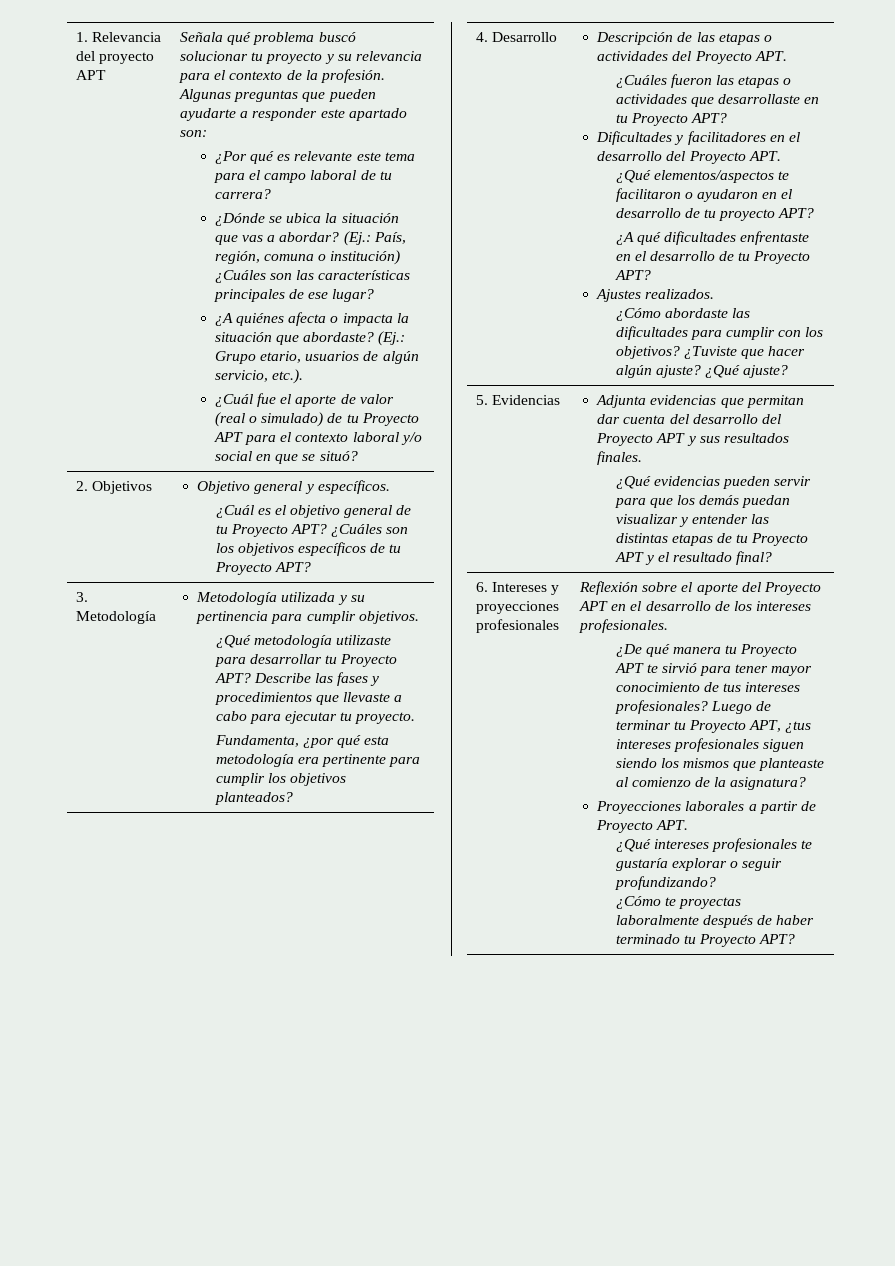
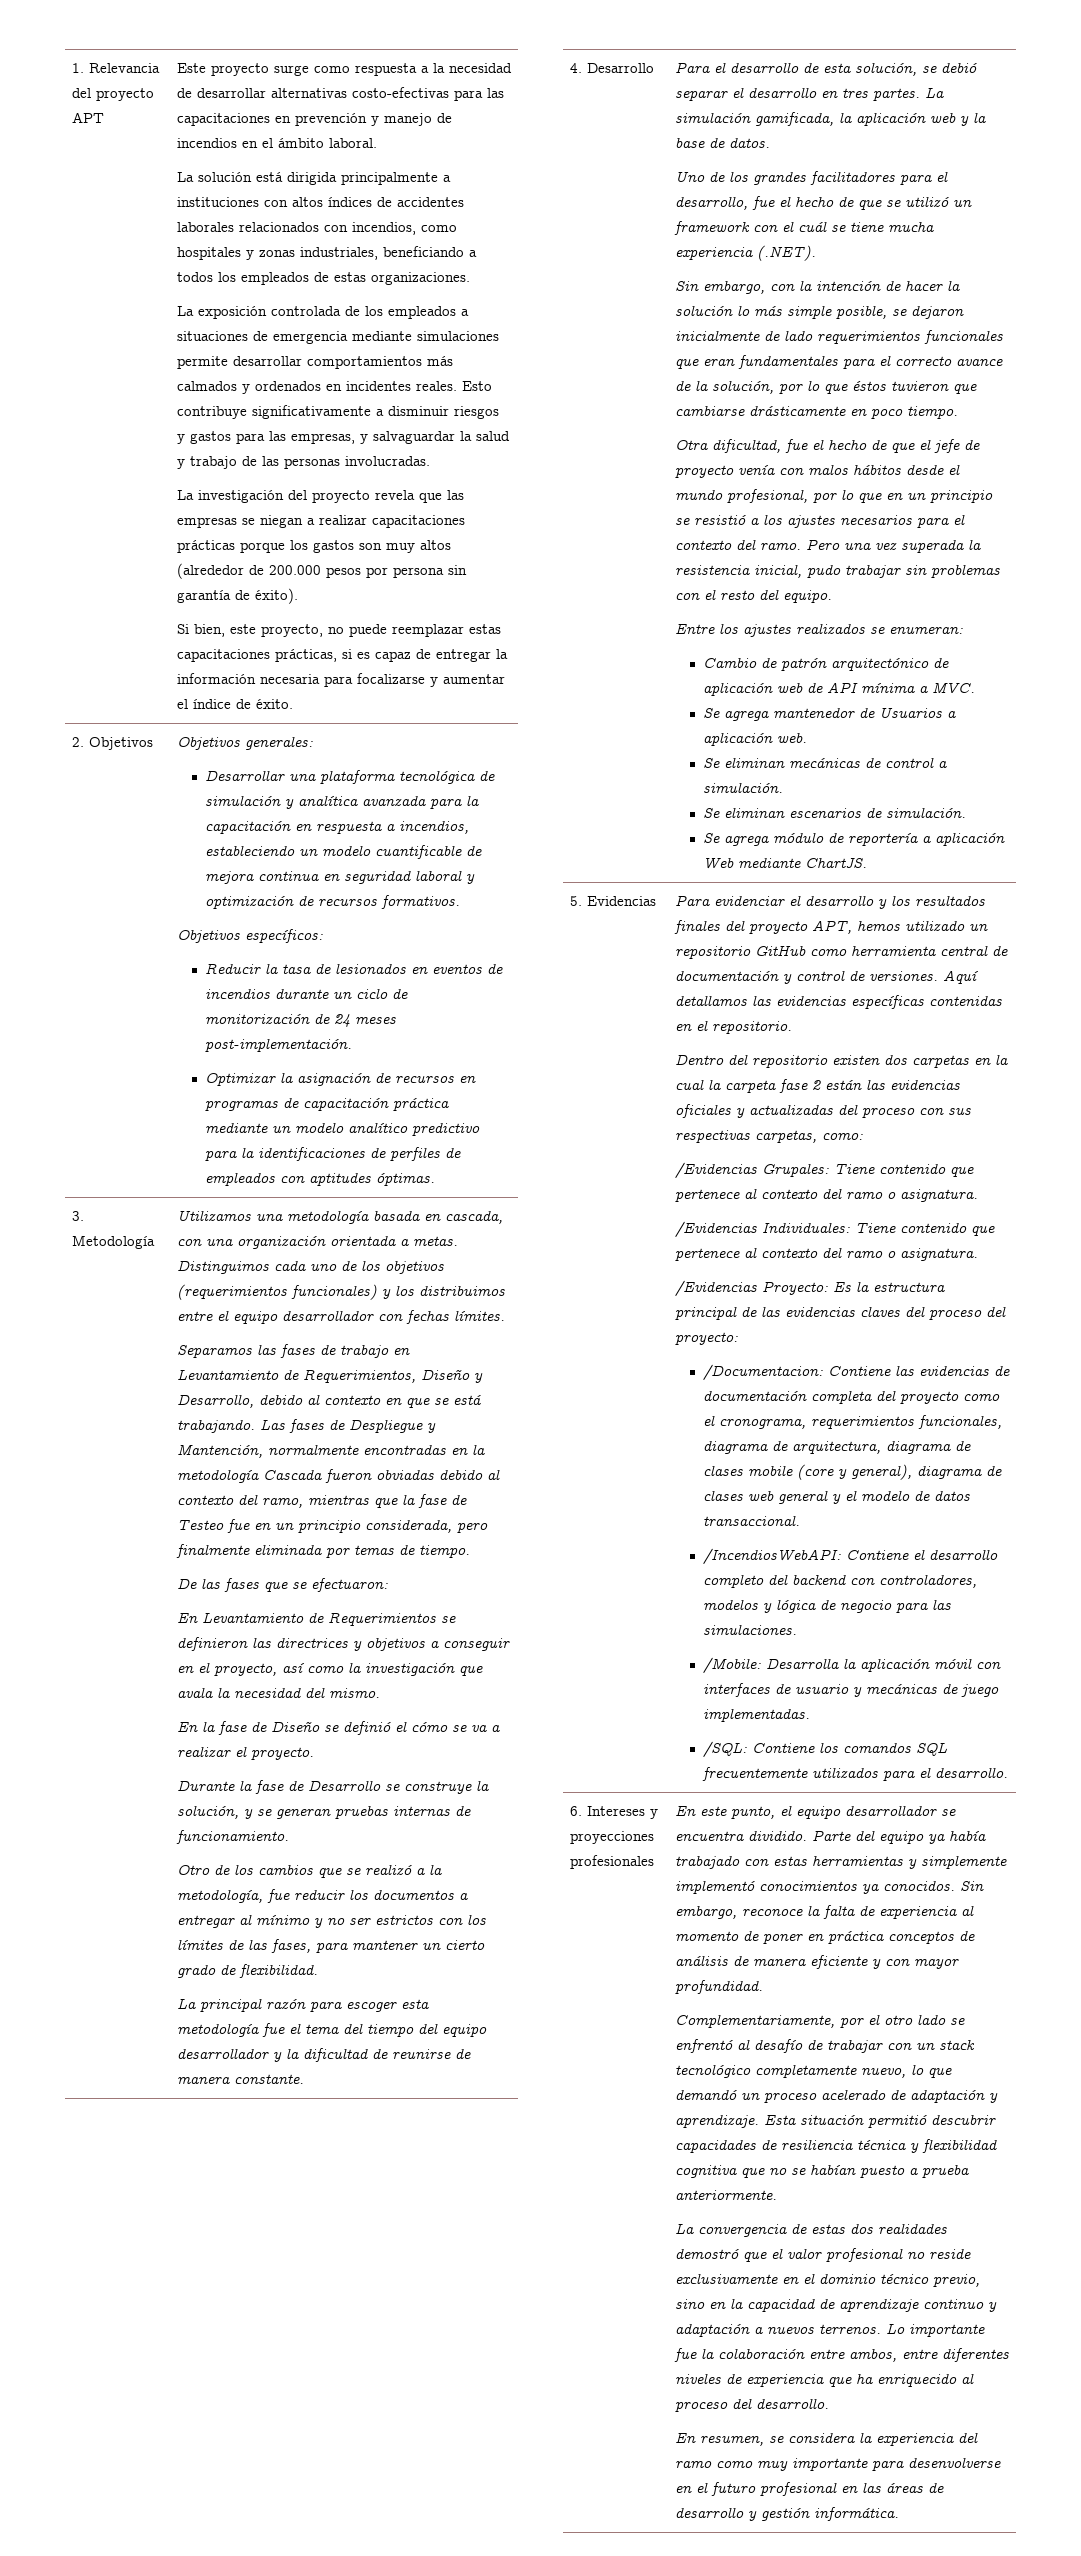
[180,32,356,45] [180,51,423,64] [179,69,386,83] [179,89,376,102] [180,108,407,121] [180,130,208,137] [214,151,415,164] [213,170,392,183] [214,189,271,199] [214,213,399,226] [214,231,406,246] [214,250,401,265] [214,270,411,283] [213,289,375,302] [214,312,409,326] [214,331,406,346] [214,351,419,364] [214,369,304,384] [214,393,394,407] [214,412,419,427] [213,432,422,445] [214,451,358,464] [76,481,153,494] [197,480,390,494] [215,505,412,518] [215,524,409,537] [215,542,402,556] [214,562,311,575] [76,592,89,602] [76,611,157,624] [196,592,365,605] [196,611,419,624] [215,635,391,648] [214,654,398,667] [214,672,380,686] [214,692,403,705] [215,711,416,724] [214,735,390,748] [215,754,421,767] [215,773,346,786] [214,792,293,805] [476,32,558,42] [596,32,772,45] [597,51,787,64] [615,74,792,88] [615,94,820,107] [615,113,727,126] [596,131,800,145] [597,151,781,164] [615,170,789,183] [615,188,793,202] [615,208,815,221] [615,231,810,245] [615,251,811,264] [614,270,651,280] [596,289,715,302] [615,308,750,321] [615,326,824,340] [615,346,806,359] [615,365,789,378] [476,395,561,405] [596,395,804,408] [597,414,781,424] [596,433,789,446] [597,451,643,465] [615,476,812,489] [614,495,791,508] [615,514,770,527] [615,533,809,546] [614,551,773,565] Señala qué problema buscó solucionar tu proyecto y su relevancia para el contexto de la profesión. Algunas preguntas que pueden ayudarte a responder este apartado son: // ¿Por qué es relevante este tema para el campo laboral de tu carrera? // ¿Dónde se ubica la situación que vas a abordar? (Ej.: País, región, comuna o institución) ¿Cuáles son las características principales de ese lugar? // ¿A quiénes afecta o impacta la situación que abordaste? (Ej.: Grupo etario, usuarios de algún servicio, etc.). // ¿Cuál fue el aporte de valor (real o simulado) de tu Proyecto APT para el contexto laboral y/o social en que se situó? // 2. Objetivos | Objetivo general y específicos. // ¿Cuál es el objetivo general de tu Proyecto APT? ¿Cuáles son los objetivos específicos de tu Proyecto APT? // 3. Metodología | Metodología utilizada y su pertinencia para cumplir objetivos. // ¿Qué metodología utilizaste para desarrollar tu Proyecto APT? Describe las fases y procedimientos que llevaste a cabo para ejecutar tu proyecto. // Fundamenta, ¿por qué esta metodología era pertinente para cumplir los objetivos planteados? // 4. Desarrollo | Descripción de las etapas o actividades del Proyecto APT. // ¿Cuáles fueron las etapas o actividades que desarrollaste en tu Proyecto APT? // Dificultades y facilitadores en el desarrollo del Proyecto APT. // ¿Qué elementos/aspectos te facilitaron o ayudaron en el desarrollo de tu proyecto APT? // ¿A qué dificultades enfrentaste en el desarrollo de tu Proyecto APT? // Ajustes realizados. // ¿Cómo abordaste las dificultades para cumplir con los objetivos? ¿Tuviste que hacer algún ajuste? ¿Qué ajuste? // 5. Evidencias | Adjunta evidencias que permitan dar cuenta del desarrollo del Proyecto APT y sus resultados finales. // ¿Qué evidencias pueden servir para que los demás puedan visualizar y entender las distintas etapas de tu Proyecto APT y el resultado final? -> [176,63,512,76] [176,87,504,101] [176,113,452,126] [176,138,377,148] [176,172,451,185] [176,197,464,207] [176,222,457,235] [176,246,477,260] [176,272,470,285] [176,306,469,319] [176,331,499,344] [176,356,453,369] [176,381,492,394] [176,405,499,419] [176,431,510,444] [176,456,430,469] [176,490,464,503] [176,515,465,528] [176,540,451,553] [176,563,467,579] [176,588,298,604] [176,624,501,637] [176,649,508,662] [176,673,505,687] [176,699,293,709] [71,737,153,750] [176,736,313,750] [204,770,495,784] [204,795,479,809] [204,820,469,834] [204,845,482,859] [204,870,475,884] [204,895,460,909] [176,929,323,943] [204,963,503,974] [204,988,408,999] [204,1013,396,1027] [204,1038,352,1052] [204,1072,476,1086] [204,1097,449,1111] [204,1122,480,1136] [204,1147,461,1161] [204,1172,435,1186] [71,1211,84,1221] [71,1235,155,1249] [176,1210,503,1224] [176,1235,458,1249] [176,1260,444,1274] [176,1284,505,1300] [176,1310,505,1324] [176,1344,410,1358] [176,1369,483,1383] [176,1394,481,1408] [176,1419,436,1433] [176,1444,485,1458] [176,1469,500,1483] [176,1494,467,1508] [176,1519,488,1533] [175,1544,470,1558] [176,1578,388,1592] [176,1612,456,1626] [176,1637,510,1651] [176,1662,483,1676] [176,1687,380,1698] [176,1721,500,1735] [176,1746,314,1760] [176,1780,489,1794] [176,1805,471,1819] [175,1830,289,1844] [176,1864,442,1878] [176,1889,468,1903] [176,1914,486,1928] [176,1939,485,1953] [176,1964,318,1978] [176,1998,429,2012] [176,2023,487,2037] [176,2048,471,2062] [176,2074,304,2084] [569,63,654,73] [674,62,977,76] [674,87,944,101] [674,112,986,126] [674,137,770,148] [674,171,948,185] [674,196,972,210] [673,221,934,235] [674,245,816,261] [674,280,960,294] [674,305,964,319] [674,330,1003,344] [674,355,1003,369] [674,380,977,394] [674,405,958,419] [674,439,980,453] [674,464,960,478] [674,489,993,503] [674,514,965,528] [674,539,981,553] [674,564,1000,578] [674,589,832,603] [674,623,963,637] [702,657,949,671] [702,682,975,696] [702,707,956,721] [702,732,807,746] [702,757,947,768] [702,782,783,793] [702,807,966,818] [702,832,1005,846] [702,857,867,869] [569,896,656,906] [674,895,985,909] [673,920,988,934] [674,945,1008,959] [674,970,979,984] [674,995,1002,1009] [674,1020,792,1034] [674,1054,1008,1068] [674,1079,960,1093] [674,1104,971,1118] [674,1130,863,1143] [674,1162,974,1178] [674,1188,978,1202] [674,1221,995,1237] [674,1247,978,1261] [674,1280,945,1296] [674,1306,1006,1320] [674,1332,738,1345] [702,1364,1010,1380] [702,1390,1000,1404] [702,1415,1002,1429] [702,1440,971,1454] [702,1464,1002,1480] [702,1490,970,1504] [702,1515,800,1526] [702,1548,998,1564] [702,1574,977,1588] [702,1599,951,1613] [702,1624,797,1635] [702,1657,1001,1673] [702,1683,999,1697] [702,1708,810,1722] [702,1741,948,1757] [701,1767,1008,1781] Este proyecto surge como respuesta a la necesidad de desarrollar alternativas costo-efectivas para las capacitaciones en prevención y manejo de incendios en el ámbito laboral. // La solución está dirigida principalmente a instituciones con altos índices de accidentes laborales relacionados con incendios, como hospitales y zonas industriales, beneficiando a todos los empleados de estas organizaciones. // La exposición controlada de los empleados a situaciones de emergencia mediante simulaciones permite desarrollar comportamientos más calmados y ordenados en incidentes reales. Esto contribuye significativamente a disminuir riesgos y gastos para las empresas, y salvaguardar la salud y trabajo de las personas involucradas. // La investigación del proyecto revela que las empresas se niegan a realizar capacitaciones prácticas porque los gastos son muy altos (alrededor de 200.000 pesos por persona sin garantía de éxito). // Si bien, este proyecto, no puede reemplazar estas capacitaciones prácticas, si es capaz de entregar la información necesaria para focalizarse y aumentar el índice de éxito. // 2. Objetivos | Objetivos generales: // Desarrollar una plataforma tecnológica de simulación y analítica avanzada para la capacitación en respuesta a incendios, estableciendo un modelo cuantificable de mejora continua en seguridad laboral y optimización de recursos formativos. // Objetivos específicos: // Reducir la tasa de lesionados en eventos de incendios durante un ciclo de monitorización de 24 meses post-implementación. // Optimizar la asignación de recursos en programas de capacitación práctica mediante un modelo analítico predictivo para la identificaciones de perfiles de empleados con aptitudes óptimas. // 3. Metodología | Utilizamos una metodología basada en cascada, con una organización orientada a metas. Distinguimos cada uno de los objetivos (requerimientos funcionales) y los distribuimos entre el equipo desarrollador con fechas límites. // Separamos las fases de trabajo en Levantamiento de Requerimientos, Diseño y Desarrollo, debido al contexto en que se está trabajando. Las fases de Despliegue y Mantención, normalmente encontradas en la metodología Cascada fueron obviadas debido al contexto del ramo, mientras que la fase de Testeo fue en un principio considerada, pero finalmente eliminada por temas de tiempo. // De las fases que se efectuaron: // En Levantamiento de Requerimientos se definieron las directrices y objetivos a conseguir en el proyecto, así como la investigación que avala la necesidad del mismo. // En la fase de Diseño se definió el cómo se va a realizar el proyecto. // Durante la fase de Desarrollo se construye la solución, y se generan pruebas internas de funcionamiento. // Otro de los cambios que se realizó a la metodología, fue reducir los documentos a entregar al mínimo y no ser estrictos con los límites de las fases, para mantener un cierto grado de flexibilidad. // La principal razón para escoger esta metodología fue el tema del tiempo del equipo desarrollador y la dificultad de reunirse de manera constante. // 4. Desarrollo | Para el desarrollo de esta solución, se debió separar el desarrollo en tres partes. La simulación gamificada, la aplicación web y la base de datos. // Uno de los grandes facilitadores para el desarrollo, fue el hecho de que se utilizó un framework con el cuál se tiene mucha experiencia (.NET). // Sin embargo, con la intención de hacer la solución lo más simple posible, se dejaron inicialmente de lado requerimientos funcionales que eran fundamentales para el correcto avance de la solución, por lo que éstos tuvieron que cambiarse drásticamente en poco tiempo. // Otra dificultad, fue el hecho de que el jefe de proyecto venía con malos hábitos desde el mundo profesional, por lo que en un principio se resistió a los ajustes necesarios para el contexto del ramo. Pero una vez superada la resistencia inicial, pudo trabajar sin problemas con el resto del equipo. // Entre los ajustes realizados se enumeran: // Cambio de patrón arquitectónico de aplicación web de API mínima a MVC. // Se agrega mantenedor de Usuarios a aplicación web. // Se eliminan mecánicas de control a simulación. // Se eliminan escenarios de simulación. // Se agrega módulo de reportería a aplicación Web mediante ChartJS. // 5. Evidencias | Para evidenciar el desarrollo y los resultados finales del proyecto APT, hemos utilizado un repositorio GitHub como herramienta central de documentación y control de versiones. Aquí detallamos las evidencias específicas contenidas en el repositorio. // Dentro del repositorio existen dos carpetas en la cual la carpeta fase 2 están las evidencias oficiales y actualizadas del proceso con sus respectivas carpetas, como: // /Evidencias Grupales: Tiene contenido que pertenece al contexto del ramo o asignatura. // /Evidencias Individuales: Tiene contenido que pertenece al contexto del ramo o asignatura. // /Evidencias Proyecto: Es la estructura principal de las evidencias claves del proceso del proyecto: // /Documentacion: Contiene las evidencias de documentación completa del proyecto como el cronograma, requerimientos funcionales, diagrama de arquitectura, diagrama de clases mobile (core y general), diagrama de clases web general y el modelo de datos transaccional. // /IncendiosWebAPI: Contiene el desarrollo completo del backend con controladores, modelos y lógica de negocio para las simulaciones. // /Mobile: Desarrolla la aplicación móvil con interfaces de usuario y mecánicas de juego implementadas. // /SQL: Contiene los comandos SQL frecuentemente utilizados para el desarrollo.
[579,581,822,595] [579,601,812,611] [579,619,669,633] [615,644,798,657] [614,663,813,676] [615,682,801,692] [614,700,771,714] [615,720,812,733] [615,738,804,752] [615,758,825,771] [615,777,807,790] [596,801,816,814] [596,820,689,833] [615,838,813,852] [615,858,783,871] [614,876,716,890] [615,896,741,909] [615,915,815,928] [615,934,796,947] Reflexión sobre el aporte del Proyecto APT en el desarrollo de los intereses profesionales. // ¿De qué manera tu Proyecto APT te sirvió para tener mayor conocimiento de tus intereses profesionales? Luego de terminar tu Proyecto APT, ¿tus intereses profesionales siguen siendo los mismos que planteaste al comienzo de la asignatura? // Proyecciones laborales a partir de Proyecto APT. // ¿Qué intereses profesionales te gustaría explorar o seguir profundizando? // ¿Cómo te proyectas laboralmente después de haber terminado tu Proyecto APT? -> [674,1805,956,1819] [674,1830,986,1844] [674,1855,1007,1869] [674,1880,984,1894] [674,1905,974,1919] [674,1930,975,1944] [674,1955,959,1969] [674,1980,763,1994] [674,2014,965,2028] [674,2039,975,2053] [674,2064,952,2078] [674,2089,998,2103] [674,2114,996,2128] [674,2139,997,2153] [674,2164,969,2178] [674,2190,777,2200] [674,2223,947,2237] [674,2248,971,2262] [674,2273,980,2287] [674,2298,997,2312] [674,2323,985,2337] [673,2348,1009,2362] [674,2373,974,2387] [674,2398,829,2412] [674,2432,978,2446] [674,2457,1001,2471] [674,2482,944,2496] [674,2507,899,2521] En este punto, el equipo desarrollador se encuentra dividido. Parte del equipo ya había trabajado con estas herramientas y simplemente implementó conocimientos ya conocidos. Sin embargo, reconoce la falta de experiencia al momento de poner en práctica conceptos de análisis de manera eficiente y con mayor profundidad. // Complementariamente, por el otro lado se enfrentó al desafío de trabajar con un stack tecnológico completamente nuevo, lo que demandó un proceso acelerado de adaptación y aprendizaje. Esta situación permitió descubrir capacidades de resiliencia técnica y flexibilidad cognitiva que no se habían puesto a prueba anteriormente. // La convergencia de estas dos realidades demostró que el valor profesional no reside exclusivamente en el dominio técnico previo, sino en la capacidad de aprendizaje continuo y adaptación a nuevos terrenos. Lo importante fue la colaboración entre ambos, entre diferentes niveles de experiencia que ha enriquecido al proceso del desarrollo. // En resumen, se considera la experiencia del ramo como muy importante para desenvolverse en el futuro profesional en las áreas de desarrollo y gestión informática.

